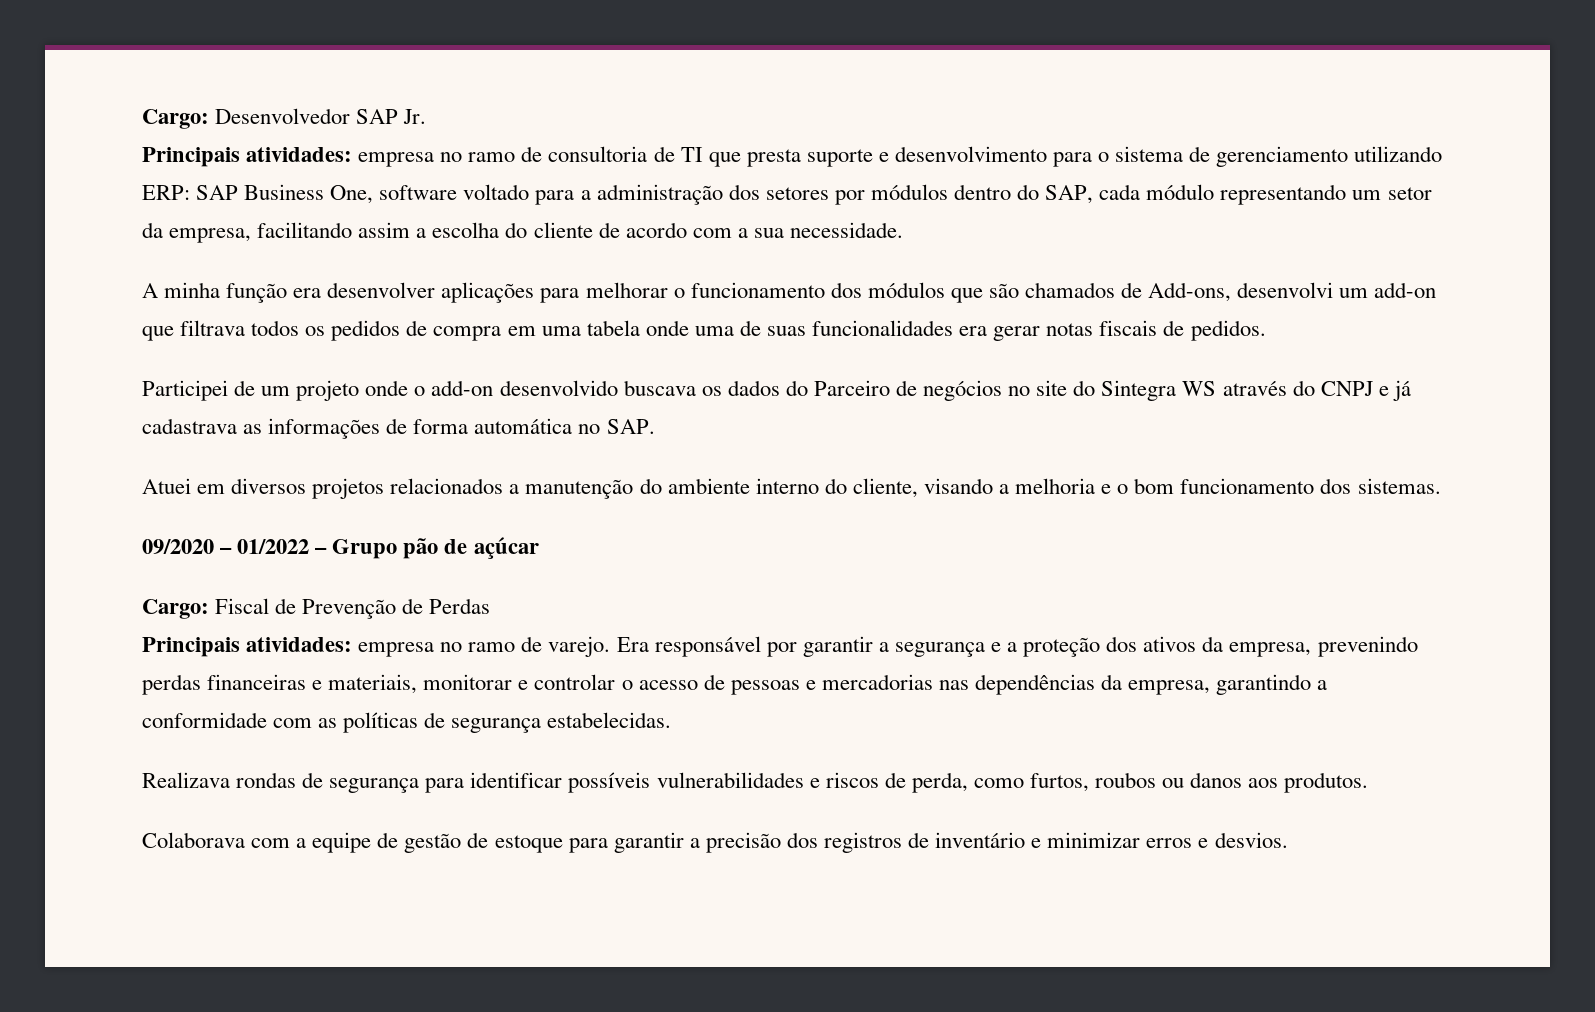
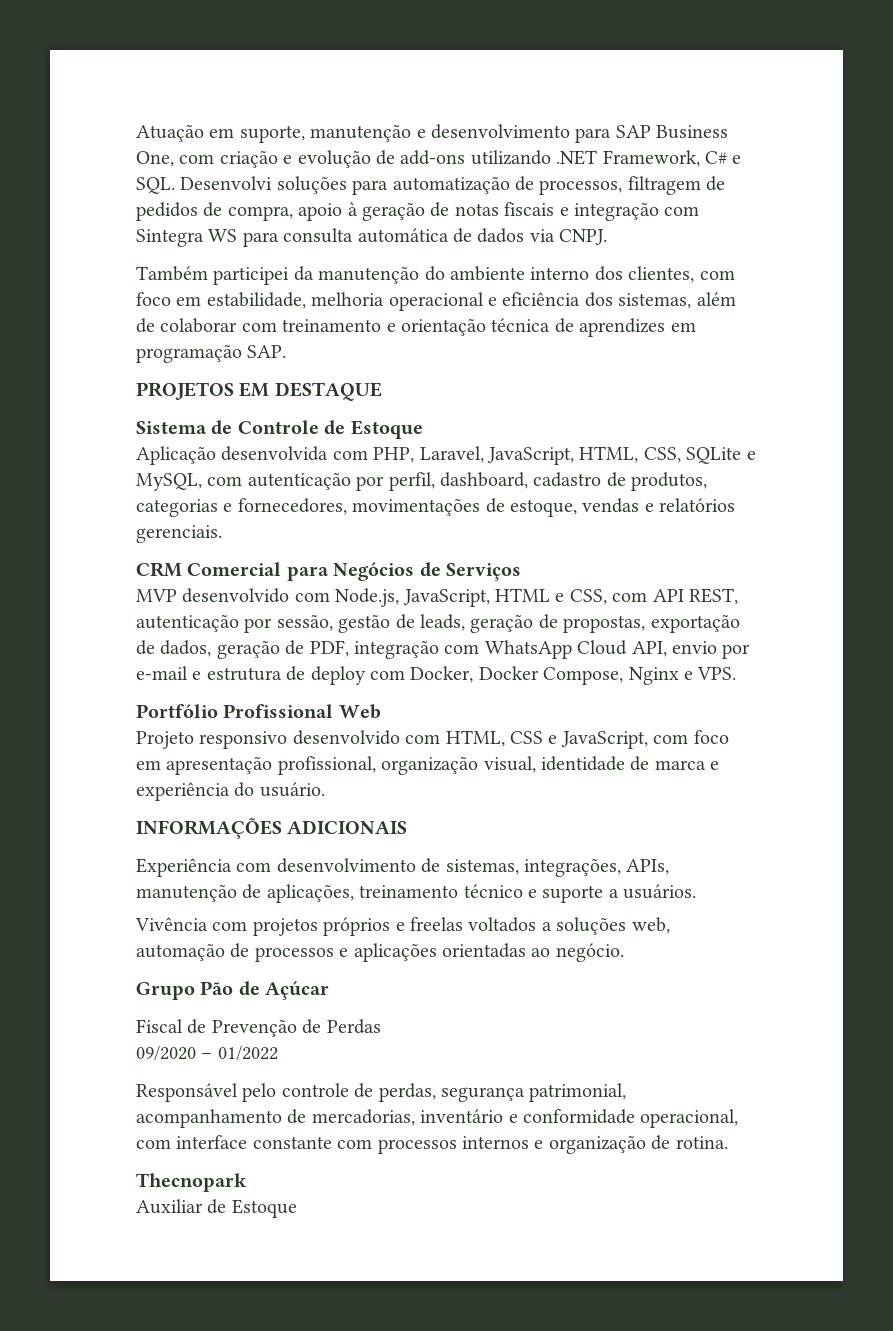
[142,108,427,129] [142,146,1443,167] [142,184,1432,205] [142,222,903,243] [142,282,1437,303] [142,320,1266,341] [142,380,1411,401] [142,418,655,439] [142,478,1441,499] [142,537,539,559] [142,599,209,619] Cargo: Desenvolvedor SAP Jr. // Principais atividades: empresa no ramo de consultoria de TI que presta suporte e desenvolvimento para o sistema de gerenciamento utilizando ERP: SAP Business One, software voltado para a administração dos setores por módulos dentro do SAP, cada módulo representando um setor da empresa, facilitando assim a escolha do cliente de acordo com a sua necessidade. // A minha função era desenvolver aplicações para melhorar o funcionamento dos módulos que são chamados de Add-ons, desenvolvi um add-on que filtrava todos os pedidos de compra em uma tabela onde uma de suas funcionalidades era gerar notas fiscais de pedidos. // Participei de um projeto onde o add-on desenvolvido buscava os dados do Parceiro de negócios no site do Sintegra WS através do CNPJ e já cadastrava as informações de forma automática no SAP. // Atuei em diversos projetos relacionados a manutenção do ambiente interno do cliente, visando a melhoria e o bom funcionamento dos sistemas. // 09/2020 – 01/2022 – Grupo pão de açúcar // Cargo: -> [136,124,729,143] [136,150,742,168] [136,176,726,195] [136,202,700,221] [136,228,608,247] [136,266,735,285] [136,292,736,311] [136,318,696,337] [136,344,287,363] [136,382,382,401] [136,420,423,439] [136,446,756,465] [136,472,708,491] [136,498,736,517] [136,525,222,543] [136,562,521,581] [136,588,738,607] [136,614,740,633] [136,640,751,659] [136,666,737,685] [136,704,381,719] [136,730,729,749] [136,756,720,775] [136,782,325,801] [136,818,408,839] [136,858,670,877] [136,884,697,903] [135,917,670,936] [136,943,624,962] [136,981,330,1000] Atuação em suporte, manutenção e desenvolvimento para SAP Business One, com criação e evolução de add-ons utilizando .NET Framework, C# e SQL. Desenvolvi soluções para automatização de processos, filtragem de pedidos de compra, apoio à geração de notas fiscais e integração com Sintegra WS para consulta automática de dados via CNPJ. // Também participei da manutenção do ambiente interno dos clientes, com foco em estabilidade, melhoria operacional e eficiência dos sistemas, além de colaborar com treinamento e orientação técnica de aprendizes em programação SAP. // PROJETOS EM DESTAQUE // Sistema de Controle de Estoque // Aplicação desenvolvida com PHP, Laravel, JavaScript, HTML, CSS, SQLite e MySQL, com autenticação por perfil, dashboard, cadastro de produtos, categorias e fornecedores, movimentações de estoque, vendas e relatórios gerenciais. // CRM Comercial para Negócios de Serviços // MVP desenvolvido com Node.js, JavaScript, HTML e CSS, com API REST, autenticação por sessão, gestão de leads, geração de propostas, exportação de dados, geração de PDF, integração com WhatsApp Cloud API, envio por e-mail e estrutura de deploy com Docker, Docker Compose, Nginx e VPS. // Portfólio Profissional Web // Projeto responsivo desenvolvido com HTML, CSS e JavaScript, com foco em apresentação profissional, organização visual, identidade de marca e experiência do usuário. // INFORMAÇÕES ADICIONAIS // Experiência com desenvolvimento de sistemas, integrações, APIs, manutenção de aplicações, treinamento técnico e suporte a usuários. // Vivência com projetos próprios e freelas voltados a soluções web, automação de processos e aplicações orientadas ao negócio. // Grupo Pão de Açúcar //
[142,636,1418,657] [142,674,1328,695] [142,712,672,733] [142,772,1369,793] [142,832,1288,853] Principais atividades: empresa no ramo de varejo. Era responsável por garantir a segurança e a proteção dos ativos da empresa, prevenindo perdas financeiras e materiais, monitorar e controlar o acesso de pessoas e mercadorias nas dependências da empresa, garantindo a conformidade com as políticas de segurança estabelecidas. // Realizava rondas de segurança para identificar possíveis vulnerabilidades e riscos de perda, como furtos, roubos ou danos aos produtos. // Colaborava com a equipe de gestão de estoque para garantir a precisão dos registros de inventário e minimizar erros e desvios. -> [136,1046,278,1061] [136,1083,627,1102] [136,1109,739,1128] [136,1135,728,1154] [136,1173,247,1192] [136,1199,297,1218] 09/2020 – 01/2022 // Responsável pelo controle de perdas, segurança patrimonial, acompanhamento de mercadorias, inventário e conformidade operacional, com interface constante com processos internos e organização de rotina. // Thecnopark // Auxiliar de Estoque

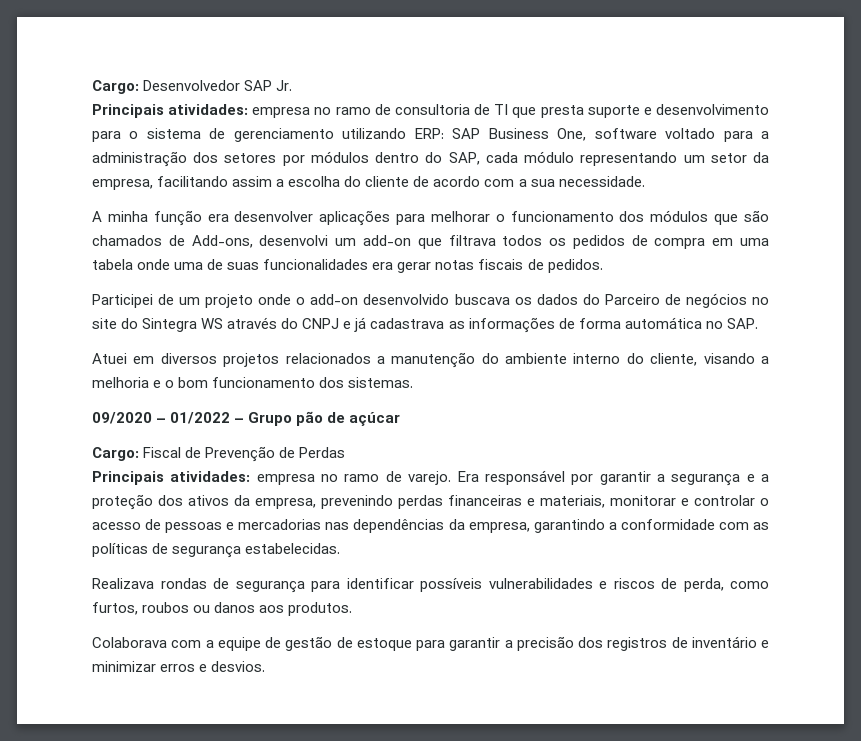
[136,124,729,143] [136,150,742,168] [136,176,726,195] [136,202,700,221] [136,228,608,247] [136,266,735,285] [136,292,736,311] [136,318,696,337] [136,344,287,363] [136,382,382,401] [136,420,423,439] [136,446,756,465] [136,472,708,491] [136,498,736,517] [136,525,222,543] [136,562,521,581] [136,588,738,607] [136,614,740,633] [136,640,751,659] [136,666,737,685] [136,704,381,719] [136,730,729,749] [136,756,720,775] [136,782,325,801] [136,818,408,839] [136,858,670,877] [136,884,697,903] [135,917,670,936] [136,943,624,962] [136,981,330,1000] Atuação em suporte, manutenção e desenvolvimento para SAP Business One, com criação e evolução de add-ons utilizando .NET Framework, C# e SQL. Desenvolvi soluções para automatização de processos, filtragem de pedidos de compra, apoio à geração de notas fiscais e integração com Sintegra WS para consulta automática de dados via CNPJ. // Também participei da manutenção do ambiente interno dos clientes, com foco em estabilidade, melhoria operacional e eficiência dos sistemas, além de colaborar com treinamento e orientação técnica de aprendizes em programação SAP. // PROJETOS EM DESTAQUE // Sistema de Controle de Estoque // Aplicação desenvolvida com PHP, Laravel, JavaScript, HTML, CSS, SQLite e MySQL, com autenticação por perfil, dashboard, cadastro de produtos, categorias e fornecedores, movimentações de estoque, vendas e relatórios gerenciais. // CRM Comercial para Negócios de Serviços // MVP desenvolvido com Node.js, JavaScript, HTML e CSS, com API REST, autenticação por sessão, gestão de leads, geração de propostas, exportação de dados, geração de PDF, integração com WhatsApp Cloud API, envio por e-mail e estrutura de deploy com Docker, Docker Compose, Nginx e VPS. // Portfólio Profissional Web // Projeto responsivo desenvolvido com HTML, CSS e JavaScript, com foco em apresentação profissional, organização visual, identidade de marca e experiência do usuário. // INFORMAÇÕES ADICIONAIS // Experiência com desenvolvimento de sistemas, integrações, APIs, manutenção de aplicações, treinamento técnico e suporte a usuários. // Vivência com projetos próprios e freelas voltados a soluções web, automação de processos e aplicações orientadas ao negócio. // Grupo Pão de Açúcar // -> [92,80,293,94] [92,104,769,118] [92,128,769,142] [92,151,770,167] [92,176,645,190] [92,210,769,226] [92,235,770,249] [92,259,603,273] [92,293,770,308] [92,317,758,333] [92,352,769,368] [92,377,414,388] [92,411,401,426] [92,447,139,461] Cargo: Desenvolvedor SAP Jr. // Principais atividades: empresa no ramo de consultoria de TI que presta suporte e desenvolvimento para o sistema de gerenciamento utilizando ERP: SAP Business One, software voltado para a administração dos setores por módulos dentro do SAP, cada módulo representando um setor da empresa, facilitando assim a escolha do cliente de acordo com a sua necessidade. // A minha função era desenvolver aplicações para melhorar o funcionamento dos módulos que são chamados de Add-ons, desenvolvi um add-on que filtrava todos os pedidos de compra em uma tabela onde uma de suas funcionalidades era gerar notas fiscais de pedidos. // Participei de um projeto onde o add-on desenvolvido buscava os dados do Parceiro de negócios no site do Sintegra WS através do CNPJ e já cadastrava as informações de forma automática no SAP. // Atuei em diversos projetos relacionados a manutenção do ambiente interno do cliente, visando a melhoria e o bom funcionamento dos sistemas. // 09/2020 – 01/2022 – Grupo pão de açúcar // Cargo:
[136,1046,278,1061] [136,1083,627,1102] [136,1109,739,1128] [136,1135,728,1154] [136,1173,247,1192] [136,1199,297,1218] 09/2020 – 01/2022 // Responsável pelo controle de perdas, segurança patrimonial, acompanhamento de mercadorias, inventário e conformidade operacional, com interface constante com processos internos e organização de rotina. // Thecnopark // Auxiliar de Estoque -> [92,470,770,486] [92,494,769,510] [92,519,770,533] [92,543,341,558] [92,578,769,593] [92,602,353,616] [92,636,769,651] [92,661,266,672] Principais atividades: empresa no ramo de varejo. Era responsável por garantir a segurança e a proteção dos ativos da empresa, prevenindo perdas financeiras e materiais, monitorar e controlar o acesso de pessoas e mercadorias nas dependências da empresa, garantindo a conformidade com as políticas de segurança estabelecidas. // Realizava rondas de segurança para identificar possíveis vulnerabilidades e riscos de perda, como furtos, roubos ou danos aos produtos. // Colaborava com a equipe de gestão de estoque para garantir a precisão dos registros de inventário e minimizar erros e desvios.

